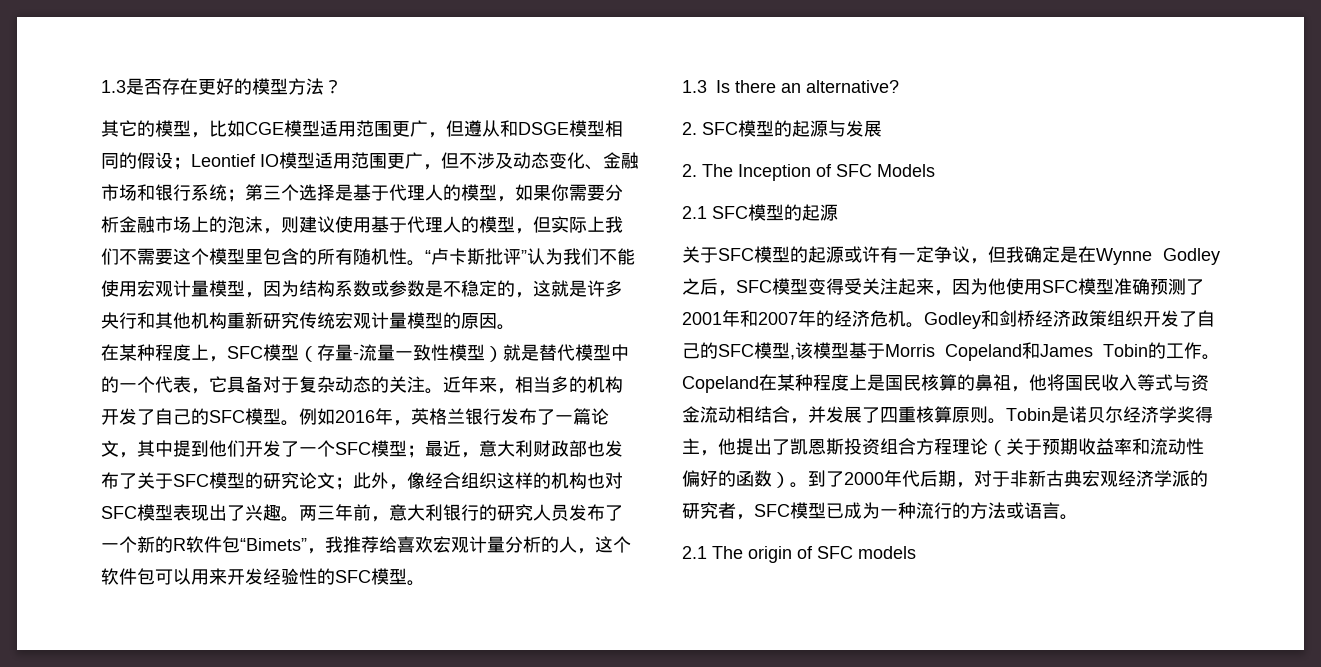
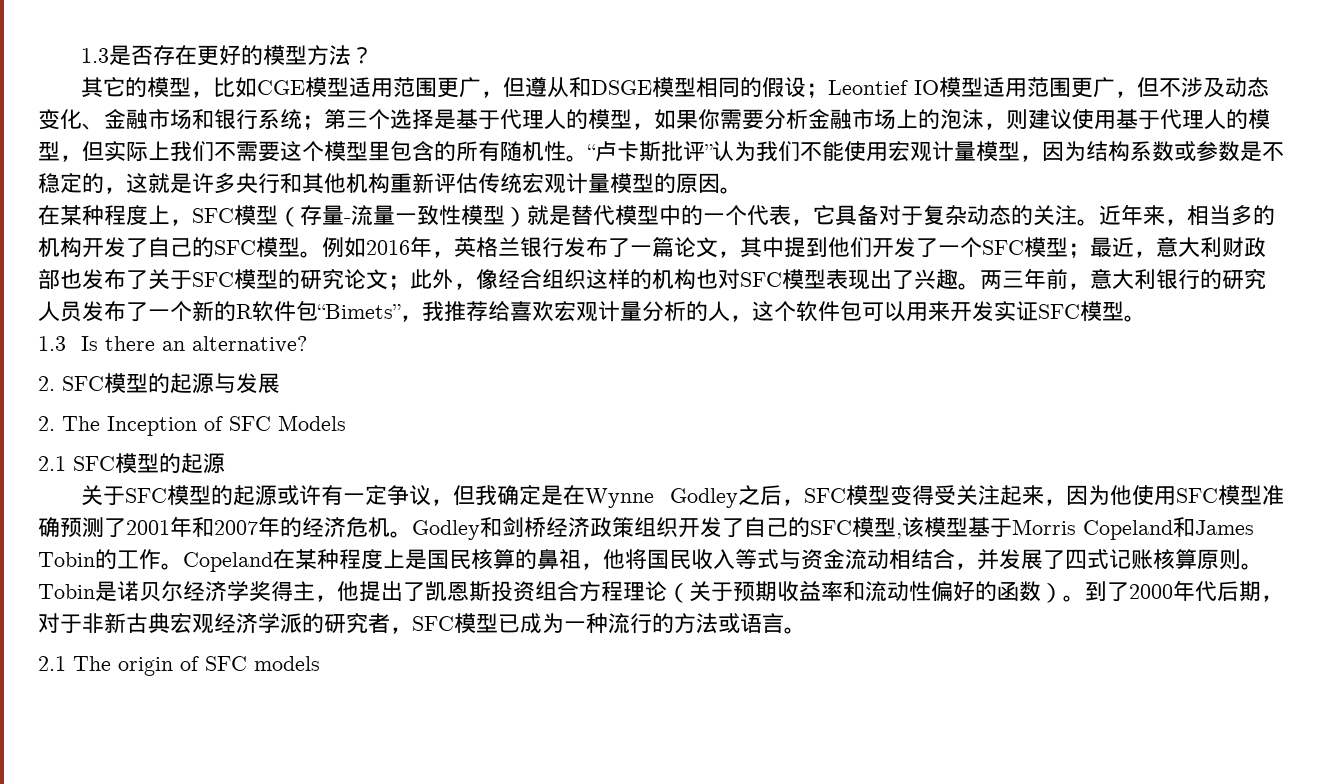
[263,312,299,329] 研究 -> [434,173,478,193] 评估
[263,568,335,585] 经验性的 -> [994,301,1038,321] 实证
[898,406,916,423] 重 -> [1087,549,1153,570] 式记账

